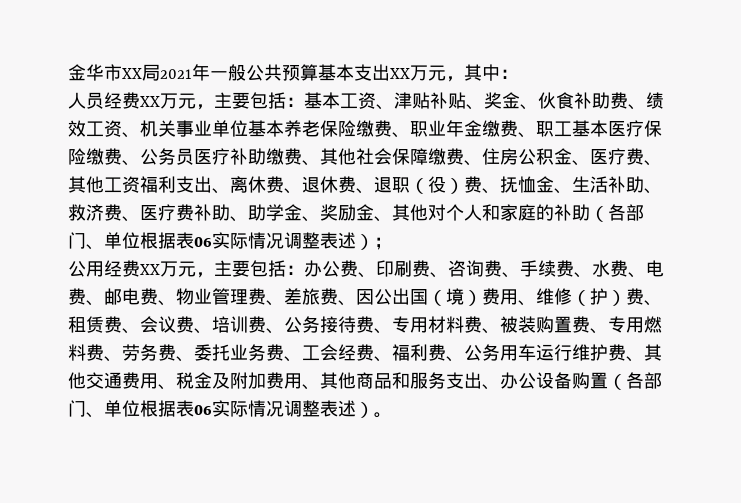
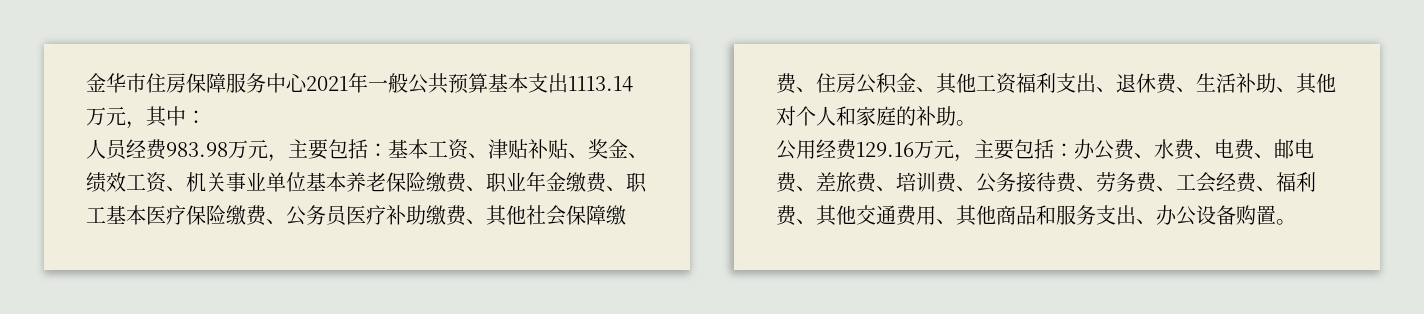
[122,64,160,81] XX局 -> [146,73,308,93] 住房保障服务中心
[390,68,410,79] XX -> [568,76,633,92] 1113.14
[140,96,160,107] XX -> [166,142,228,157] 983.98
[538,92,646,110] 伙食补助费、 -> (648, 155) none
[590,148,662,166] 医疗费、 -> (936, 89) none
[230,176,662,194] [68,204,374,222] 离休费、退休费、退职（役）费、抚恤金、生活补助、救济费、医疗费补助、助学金、奖励金 -> [1116,73,1276,94] 退休费、生活补助
[590,204,644,222] [68,232,392,250] （各部门、单位根据表06实际情况调整表述）； -> [956,120,976,126] 。
[140,264,160,275] XX -> [856,142,914,157] 129.16
[376,260,592,278] 印刷费、咨询费、手续费、 -> (1154, 155) none
[176,288,662,306] [68,316,176,334] 物业管理费、差旅费、因公出国（境）费用、维修（护）费、租赁费、会议 -> [816,172,856,192] 差旅
[392,316,662,334] [68,344,248,362] 专用材料费、被装购置费、专用燃料费、劳务费、委托业 -> [1096,172,1116,192] 劳
[464,344,662,362] [68,372,266,390] 公务用车运行维护费、其他交通费用、税金及附加 -> [816,205,896,226] 其他交通
[608,372,662,390] [68,400,374,418] （各部门、单位根据表06实际情况调整表述） -> (1276, 215) none

